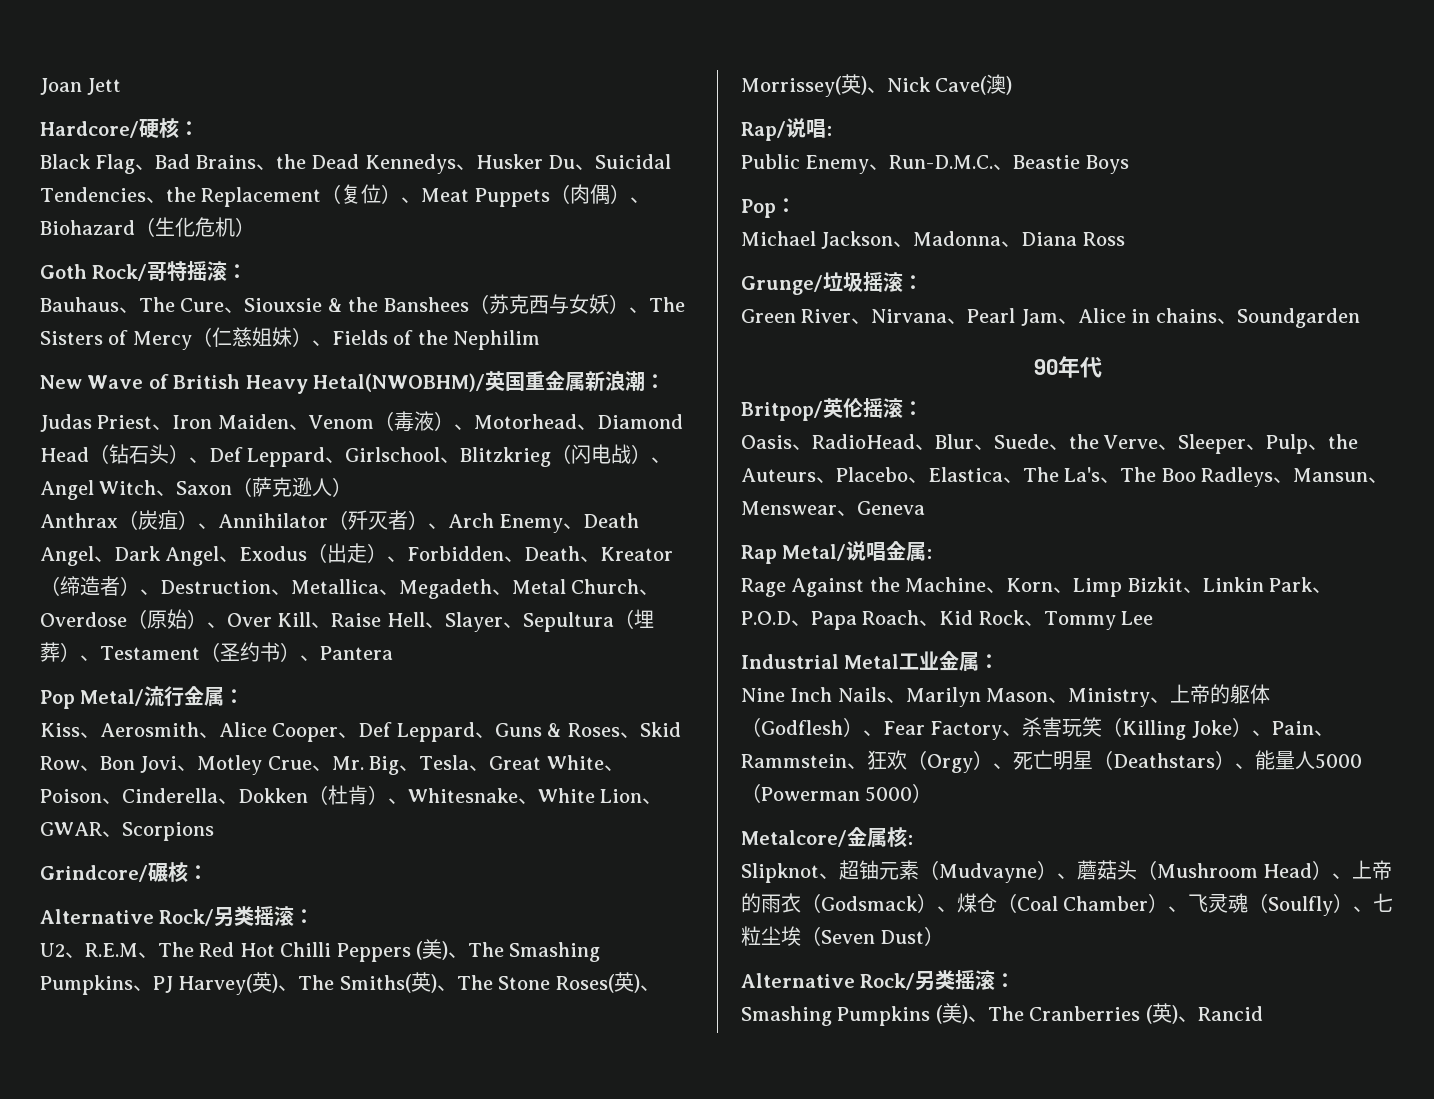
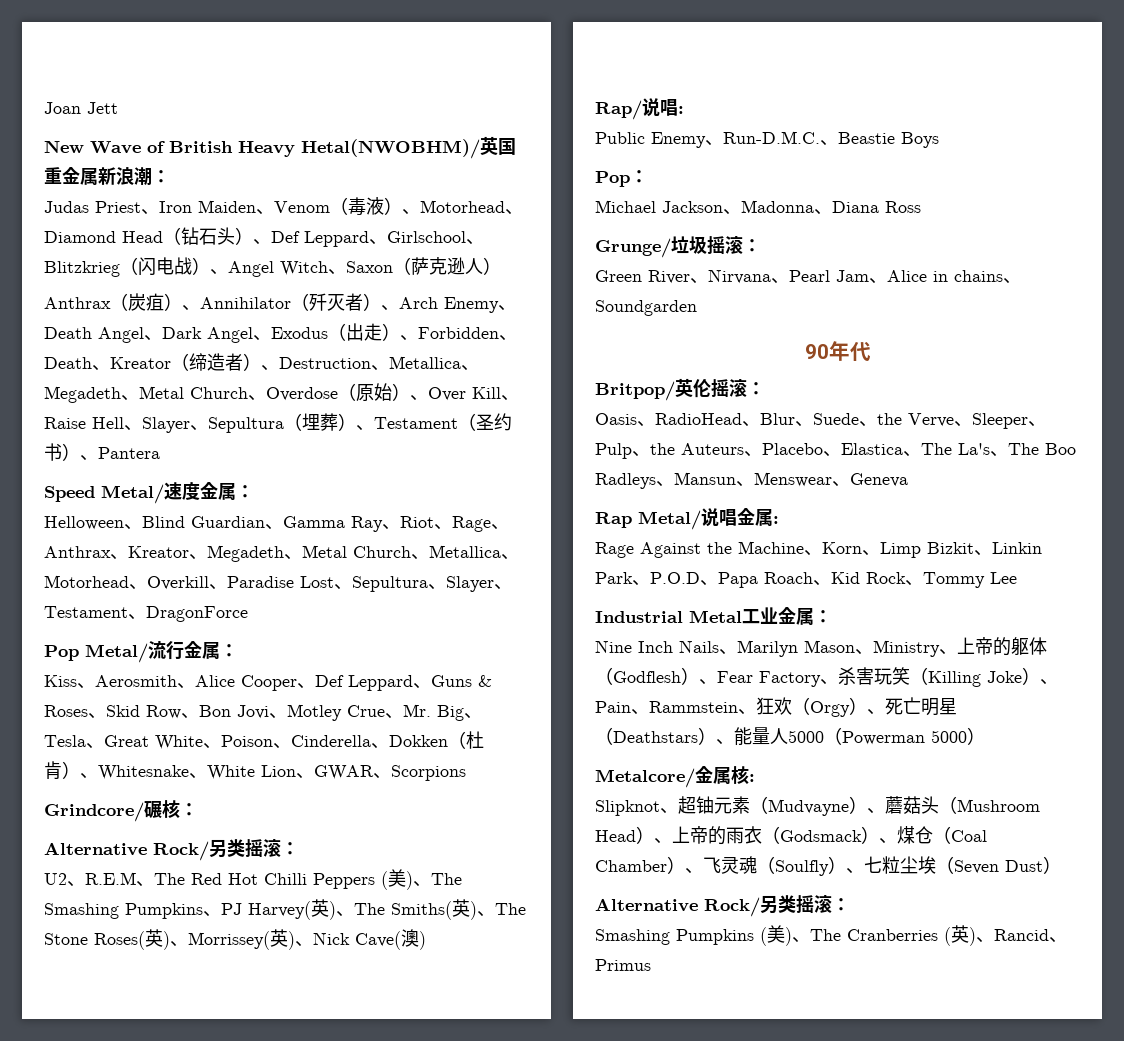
[40,118,199,138] [40,154,671,174] [40,184,650,207] [40,217,255,237] [40,261,248,282] [40,294,685,314] [40,327,540,350] // Hardcore/硬核： // Black Flag、Bad Brains、the Dead Kennedys、Husker Du、Suicidal Tendencies、the Replacement（复位）、Meat Puppets（肉偶）、Biohazard（生化危机） // Goth Rock/哥特摇滚： // Bauhaus、The Cure、Siouxsie & the Banshees（苏克西与女妖）、The Sisters of Mercy（仁慈姐妹）、Fields of the Nephilim -> (118, 108) none
(393, 653) none -> [44,482,254,504] [44,516,509,532] [44,545,519,562] [44,575,512,592] [44,606,248,622] // Speed Metal/速度金属： // Helloween、Blind Guardian、Gamma Ray、Riot、Rage、Anthrax、Kreator、Megadeth、Metal Church、Metallica、Motorhead、Overkill、Paradise Lost、Sepultura、Slayer、Testament、DragonForce
(1263, 1013) none -> [1049,937,1067,943] [595,959,651,971] 、Primus

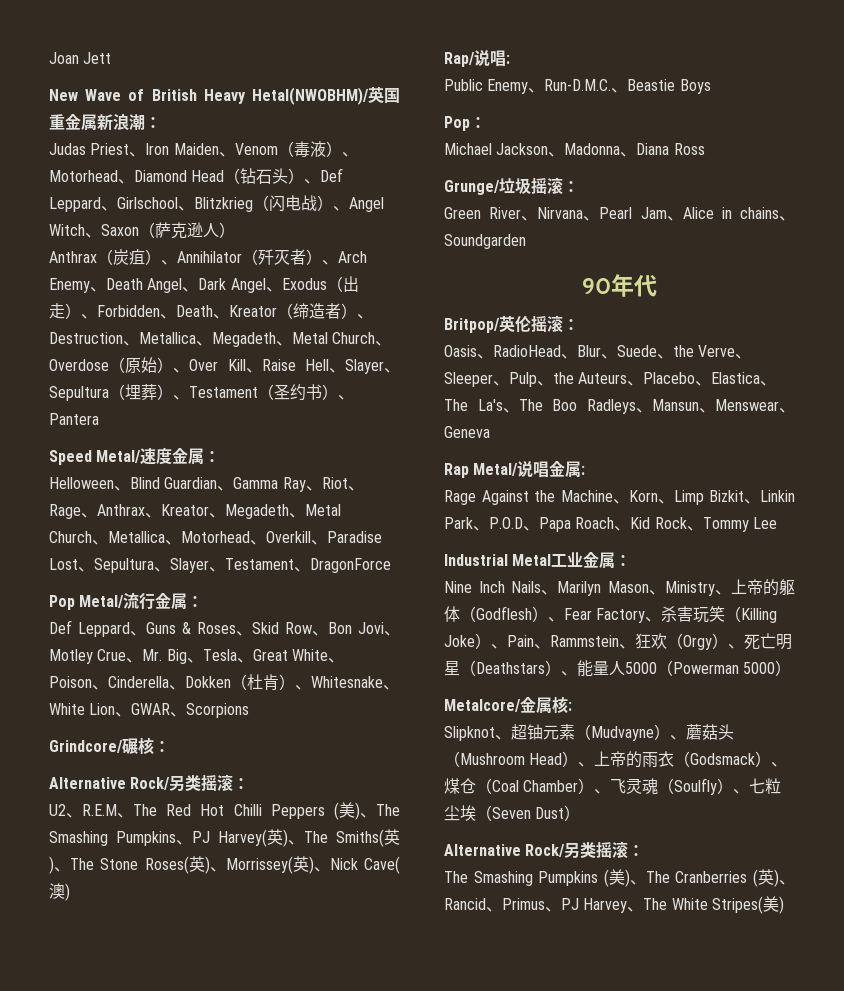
[44,675,315,691] Kiss、Aerosmith、Alice Cooper、 -> (204, 601) none
(850, 904) none -> [444,871,468,883] The
(651, 965) none -> [545,896,784,914] 、PJ Harvey、The White Stripes(美)

